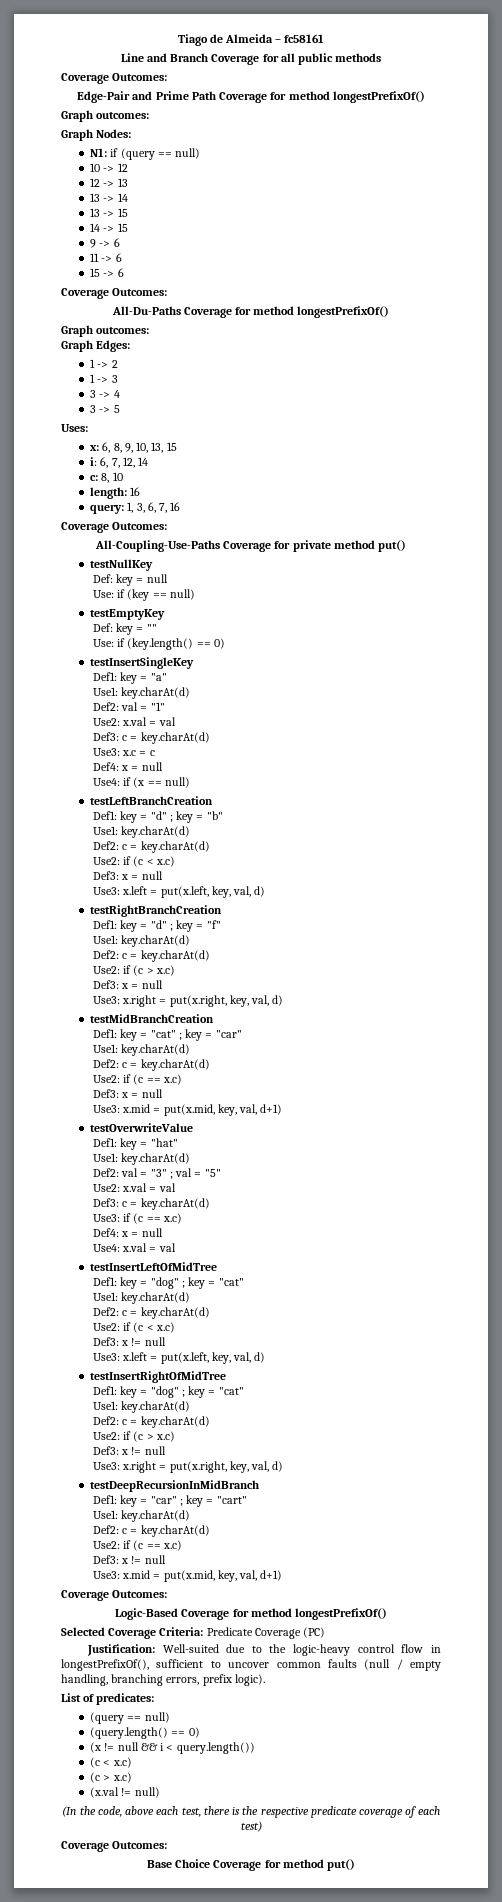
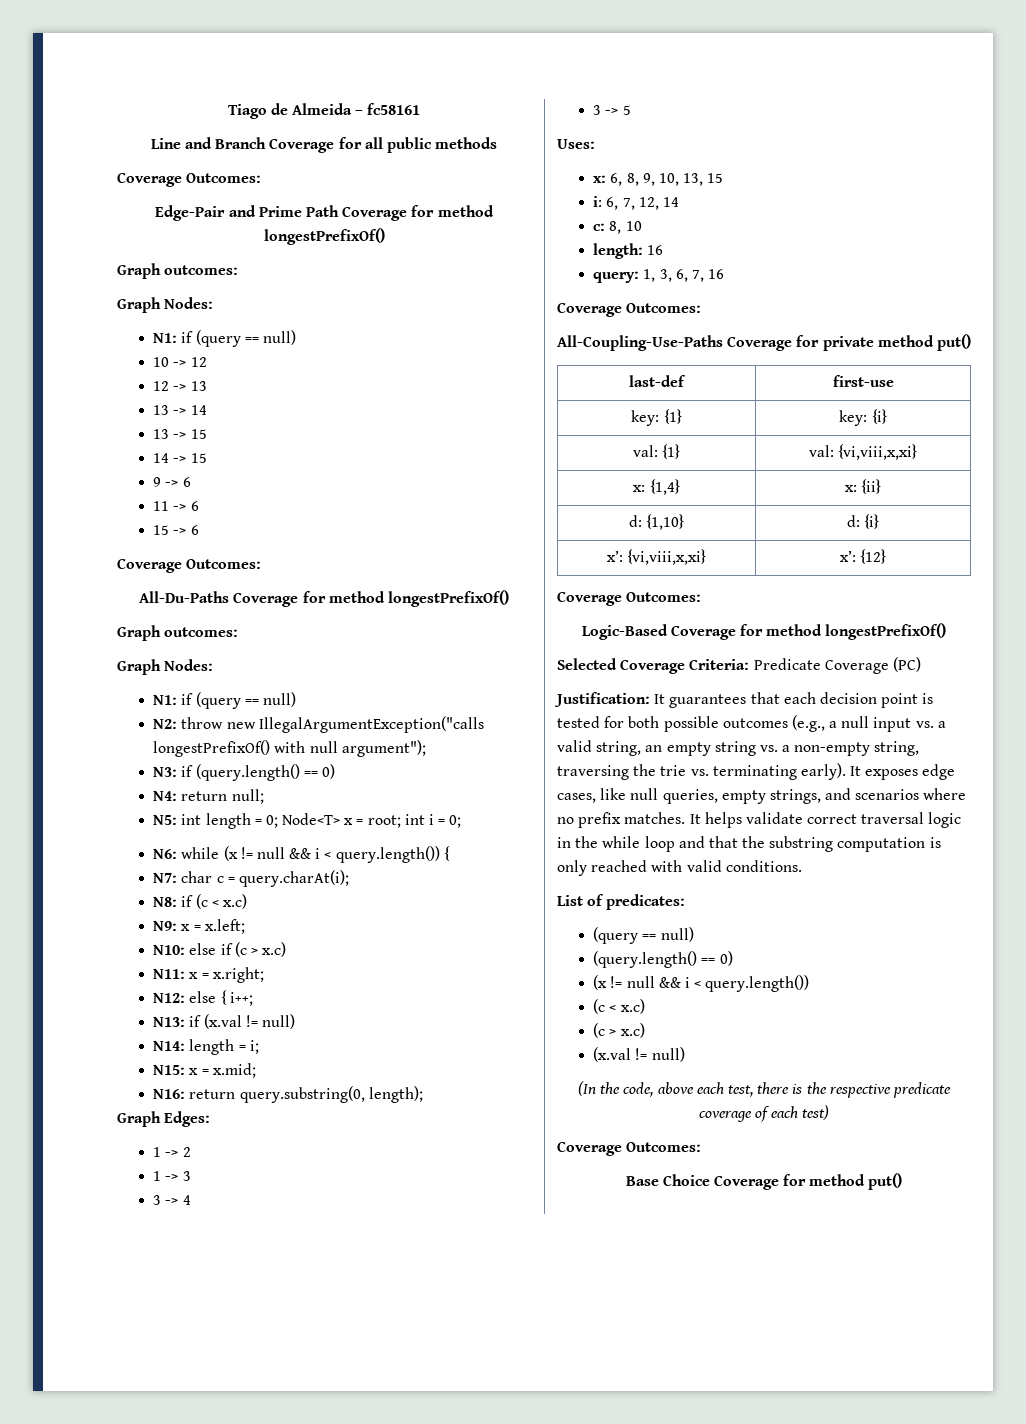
(150, 330) none -> [117,659,214,675] [153,692,296,709] [153,716,484,733] [153,740,426,757] [153,764,335,781] [153,789,264,804] [153,813,462,829] [153,846,450,863] [153,870,349,887] [153,894,247,909] [153,919,245,934] [153,942,287,957] [153,967,264,983] [153,990,253,1006] [153,1014,295,1029] [153,1039,259,1055] [153,1063,256,1078] [153,1086,423,1103] // Graph Nodes: // N1: if (query == null) // N2: throw new IllegalArgumentException("calls longestPrefixOf() with null argument"); // N3: if (query.length() == 0) // N4: return null; // N5: int length = 0; Node<T> x = root; int i = 0; // N6: while (x != null && i < query.length()) { // N7: char c = query.charAt(i); // N8: if (c < x.c) // N9: x = x.left; // N10: else if (c > x.c) // N11: x = x.right; // N12: else { i++; // N13: if (x.val != null) // N14: length = i; // N15: x = x.mid; // N16: return query.substring(0, length);
[90,559,154,571] [92,574,168,586] [92,589,195,601] [90,609,166,620] [92,623,157,635] [92,638,225,650] [90,657,195,669] [92,672,167,684] [92,687,191,699] [92,702,165,711] [92,717,176,726] [92,732,210,744] [92,748,155,756] [92,762,163,771] [92,777,190,788] [90,796,214,805] [92,811,223,823] [92,826,191,838] [92,841,210,853] [92,856,175,867] [92,871,163,880] [92,886,266,898] [90,905,223,917] [92,920,221,932] [92,935,191,947] [92,950,210,962] [92,965,175,976] [92,980,163,989] [92,995,284,1007] [90,1014,215,1023] [92,1029,242,1041] [92,1044,191,1056] [92,1059,210,1071] [92,1074,182,1085] [92,1089,163,1098] [92,1104,283,1116] [90,1123,194,1132] [92,1138,178,1150] [92,1153,191,1165] [92,1168,221,1179] [92,1183,176,1192] [92,1198,210,1210] [92,1213,182,1224] [92,1228,163,1237] [92,1243,176,1252] [90,1262,218,1271] [92,1277,244,1289] [92,1292,191,1304] [92,1307,210,1319] [92,1322,175,1333] [92,1337,166,1346] [92,1352,266,1364] [90,1371,227,1383] [92,1386,244,1398] [92,1401,191,1413] [92,1416,210,1428] [92,1431,175,1442] [92,1446,166,1455] [92,1461,284,1473] [90,1480,260,1492] [92,1495,247,1507] [92,1510,191,1522] [92,1525,210,1537] [92,1540,182,1551] [92,1555,166,1564] [92,1570,283,1582] // testNullKey // Def: key = null // Use: if (key == null) // testEmptyKey // Def: key = "" // Use: if (key.length() == 0) // testInsertSingleKey // Def1: key = "a" // Use1: key.charAt(d) // Def2: val = "1" // Use2: x.val = val // Def3: c = key.charAt(d) // Use3: x.c = c // Def4: x = null // Use4: if (x == null) // testLeftBranchCreation // Def1: key = "d" ; key = "b" // Use1: key.charAt(d) // Def2: c = key.charAt(d) // Use2: if (c < x.c) // Def3: x = null // Use3: x.left = put(x.left, key, val, d) // testRightBranchCreation // Def1: key = "d" ; key = "f" // Use1: key.charAt(d) // Def2: c = key.charAt(d) // Use2: if (c > x.c) // Def3: x = null // Use3: x.right = put(x.right, key, val, d) // testMidBranchCreation // Def1: key = "cat" ; key = "car" // Use1: key.charAt(d) // Def2: c = key.charAt(d) // Use2: if (c == x.c) // Def3: x = null // Use3: x.mid = put(x.mid, key, val, d+1) // testOverwriteValue // Def1: key = "hat" // Use1: key.charAt(d) // Def2: val = "3" ; val = "5" // Use2: x.val = val // Def3: c = key.charAt(d) // Use3: if (c == x.c) // Def4: x = null // Use4: x.val = val // testInsertLeftOfMidTree // Def1: key = "dog" ; key = "cat" // Use1: key.charAt(d) // Def2: c = key.charAt(d) // Use2: if (c < x.c) // Def3: x != null // Use3: x.left = put(x.left, key, val, d) // testInsertRightOfMidTree // Def1: key = "dog" ; key = "cat" // Use1: key.charAt(d) // Def2: c = key.charAt(d) // Use2: if (c > x.c) // Def3: x != null // Use3: x.right = put(x.right, key, val, d) // testDeepRecursionInMidBranch // Def1: key = "car" ; key = "cart" // Use1: key.charAt(d) // Def2: c = key.charAt(d) // Use2: if (c == x.c) // Def3: x != null // Use3: x.mid = put(x.mid, key, val, d+1) -> [629,375,686,387] [832,375,894,387] [631,409,682,426] [839,409,887,426] [632,444,681,459] [808,444,918,460] [633,479,680,495] [844,479,882,494] [628,514,685,530] [846,514,880,529] [606,549,707,565] [839,549,887,564] // last-def | first-use // key: {1} | key: {i} // val: {1} | val: {vi,viii,x,xi} // x: {1,4} | x: {ii} // d: {1,10} | d: {i} // x’: {vi,viii,x,xi} | x’: {12}
[162,1644,441,1656] [61,1659,441,1671] [61,1674,265,1686] Well-suited due to the logic-heavy control flow in longestPrefixOf(), sufficient to uncover common faults (null / empty handling, branching errors, prefix logic). -> [654,692,934,708] [557,715,946,732] [557,740,920,756] [557,763,956,780] [557,788,967,804] [557,812,962,828] [557,836,941,852] [557,860,802,876] It guarantees that each decision point is tested for both possible outcomes (e.g., a null input vs. a valid string, an empty string vs. a non-empty string, traversing the trie vs. terminating early). It exposes edge cases, like null queries, empty strings, and scenarios where no prefix matches. It helps validate correct traversal logic in the while loop and that the substring computation is only reached with valid conditions.

